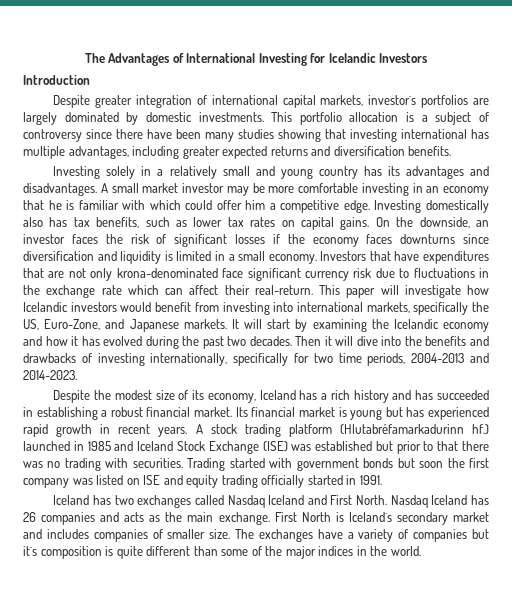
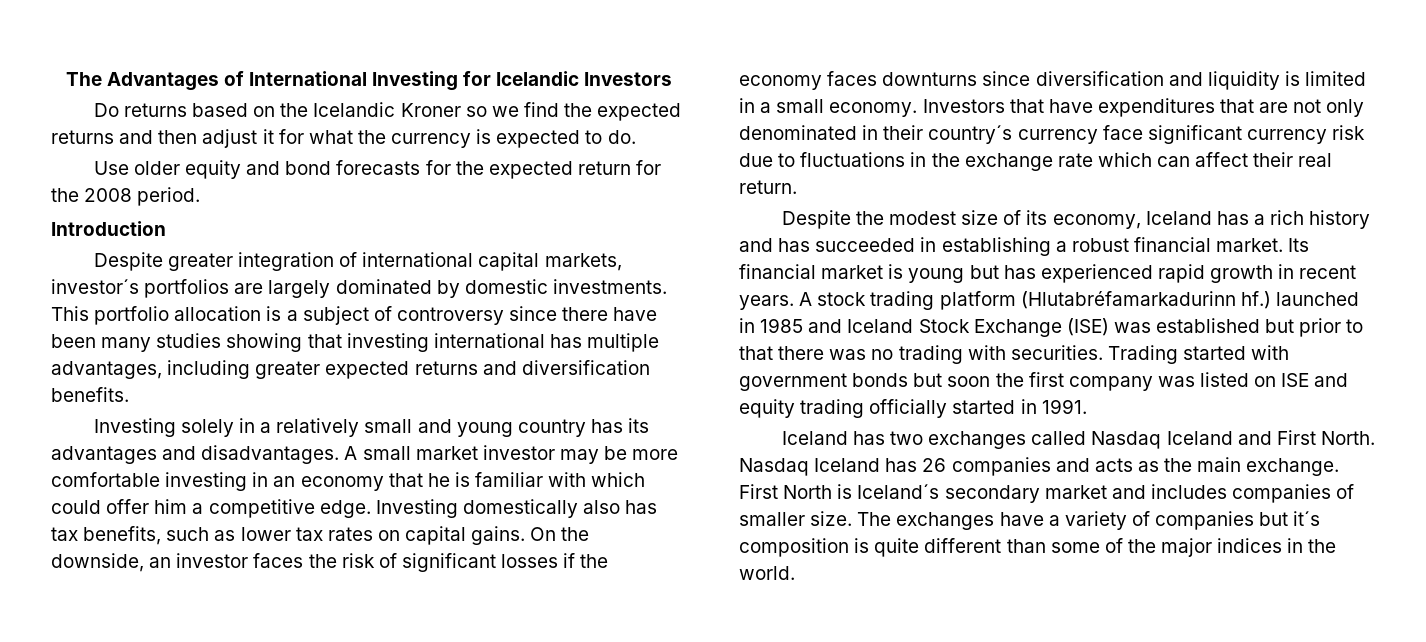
(429, 58) none -> [93,102,682,121] [51,129,636,148] [93,160,662,179] [51,187,201,206] // Do returns based on the Icelandic Kroner so we find the expected returns and then adjust it for what the currency is expected to do. // Use older equity and bond forecasts for the expected return for the 2008 period.
[116,268,218,278] krona-denominated -> [739,125,1098,144] denominated in their country´s currency
[254,285,489,298] [23,302,489,315] [23,319,490,332] [23,336,489,349] [23,353,490,366] [23,370,77,380] real-return. This paper will investigate how Icelandic investors would benefit from investing into international markets, specifically the US, Euro-Zone, and Japanese markets. It will start by examining the Icelandic economy and how it has evolved during the past two decades. Then it will dive into the benefits and drawbacks of investing internationally, specifically for two time periods, 2004-2013 and 2014-2023. -> [1298,153,1333,167] [739,180,797,194] real return.

